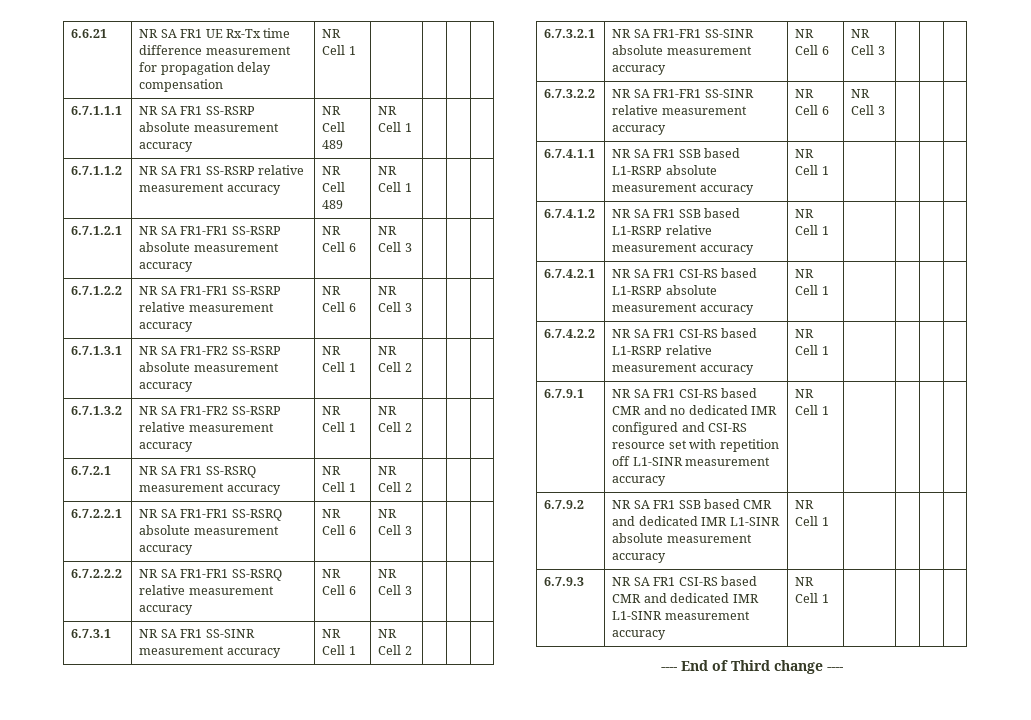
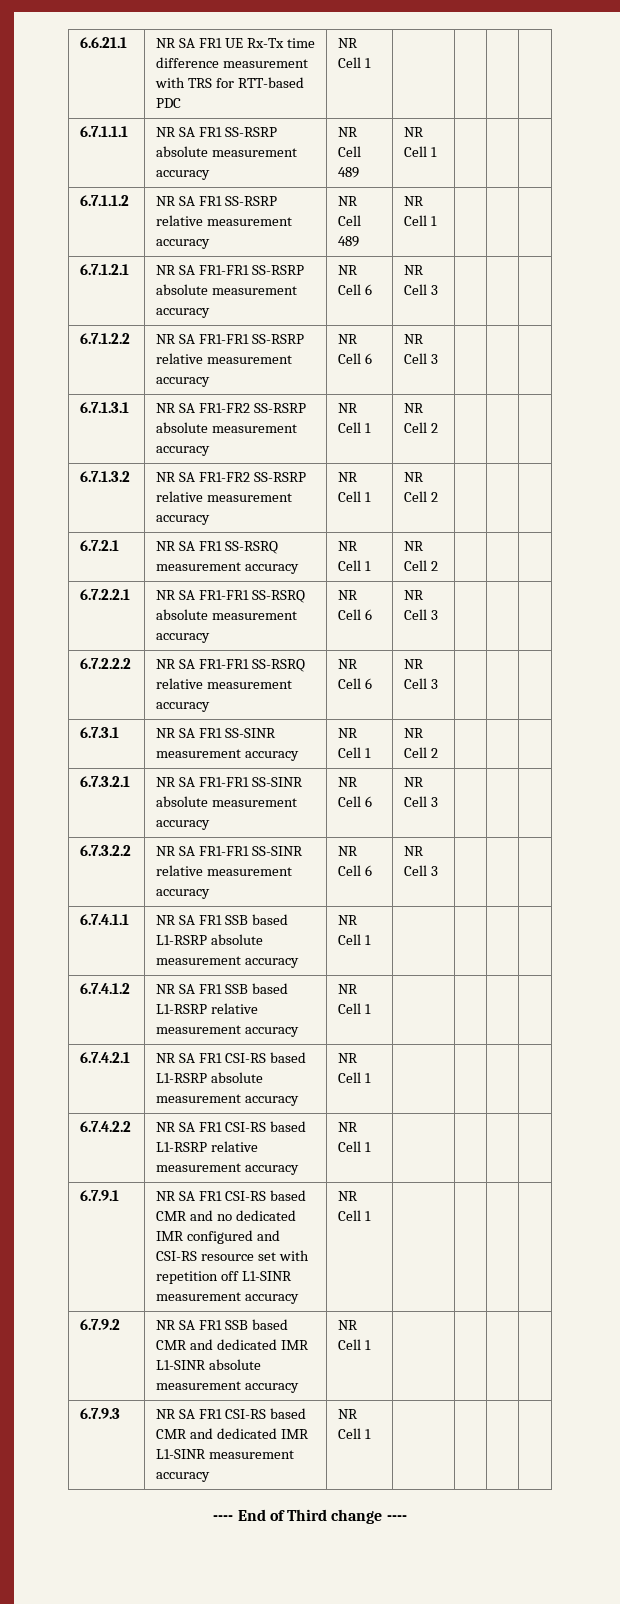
[71,29,108,38] 6.6.21 -> [80,37,128,48] 6.6.21.1
[139,62,272,75] [139,79,224,92] for propagation delay compensation -> [155,77,304,88] [156,98,182,108] with TRS for RTT-based PDC

